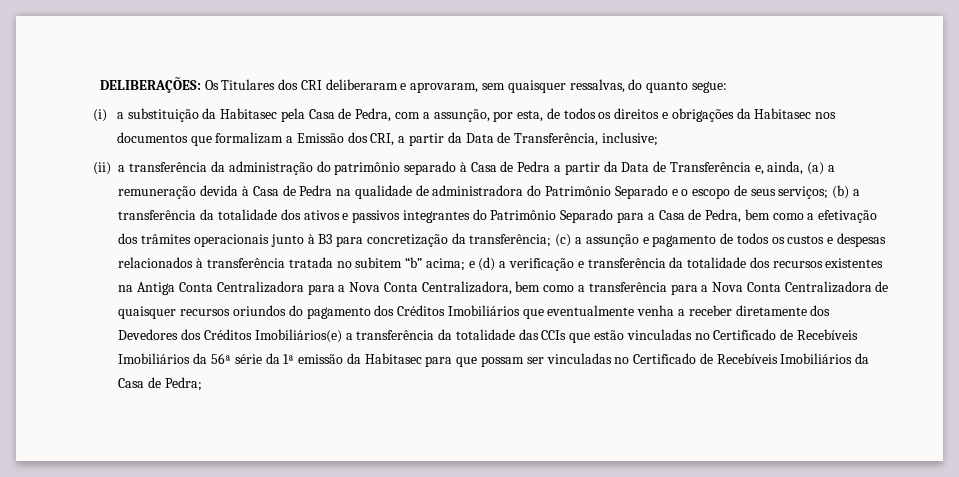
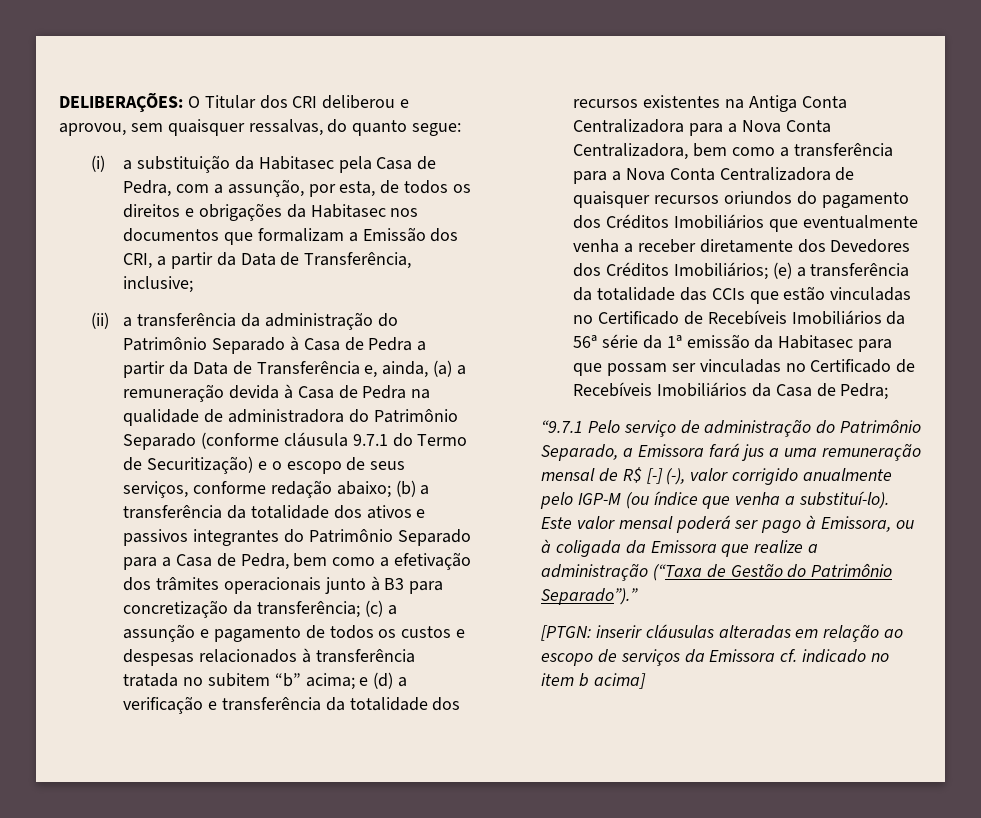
[204,79,479,93] Os Titulares dos CRI deliberaram e aprovaram, -> [187,95,410,109] [59,123,126,136] O Titular dos CRI deliberou e aprovou,
[334,161,457,175] patrimônio separado -> [123,337,285,354] Patrimônio Separado
(668, 192) none -> [200,432,468,449] [123,456,253,474] (conforme cláusula 9.7.1 do Termo de Securitização)
[778,186,829,199] serviços; -> [123,480,391,498] serviços, conforme redação abaixo;
[254,329,342,343] Imobiliários(e) -> [673,262,792,280] Imobiliários; (e)
(202, 384) none -> [541,419,922,437] [541,443,922,461] [541,467,893,485] [540,491,890,509] [541,515,914,533] [541,539,819,557] [541,563,893,581] [541,588,639,605] [541,624,904,642] [541,649,890,666] [541,673,646,689] // “9.7.1 Pelo serviço de administração do Patrimônio Separado, a Emissora fará jus a uma remuneração mensal de R$ [-] (-), valor corrigido anualmente pelo IGP-M (ou índice que venha a substituí-lo). Este valor mensal poderá ser pago à Emissora, ou à coligada da Emissora que realize a administração (“Taxa de Gestão do Patrimônio Separado”).” // [PTGN: inserir cláusulas alteradas em relação ao escopo de serviços da Emissora cf. indicado no item b acima]

